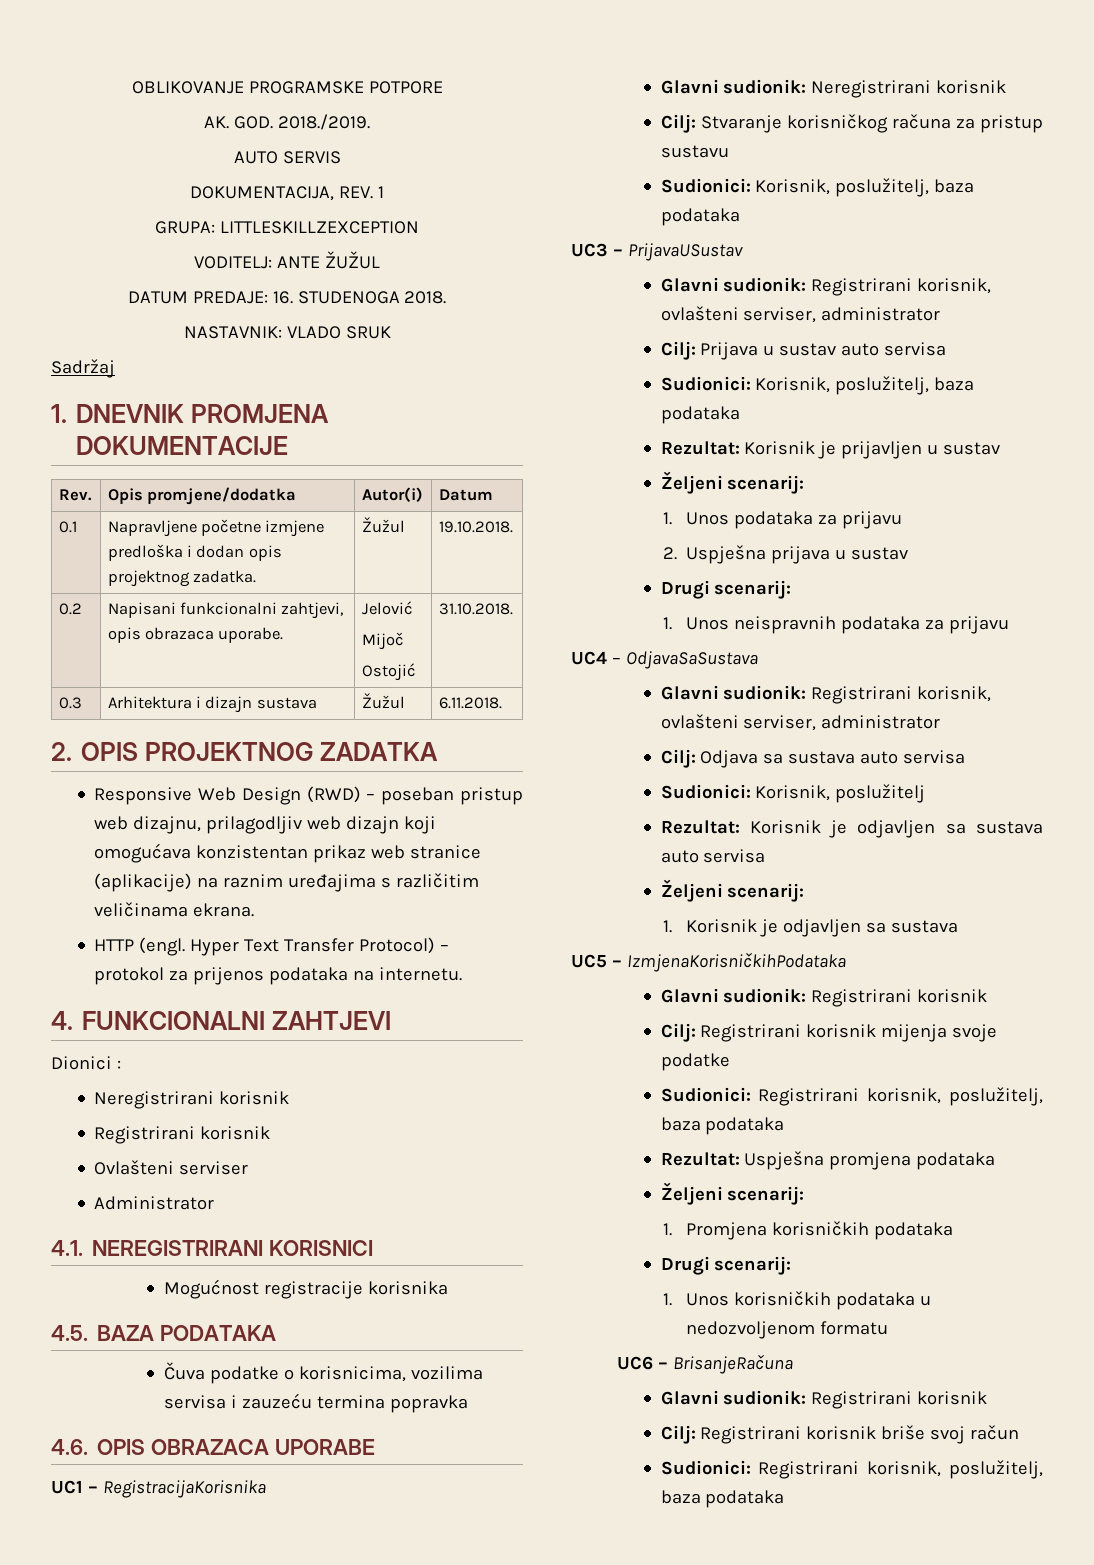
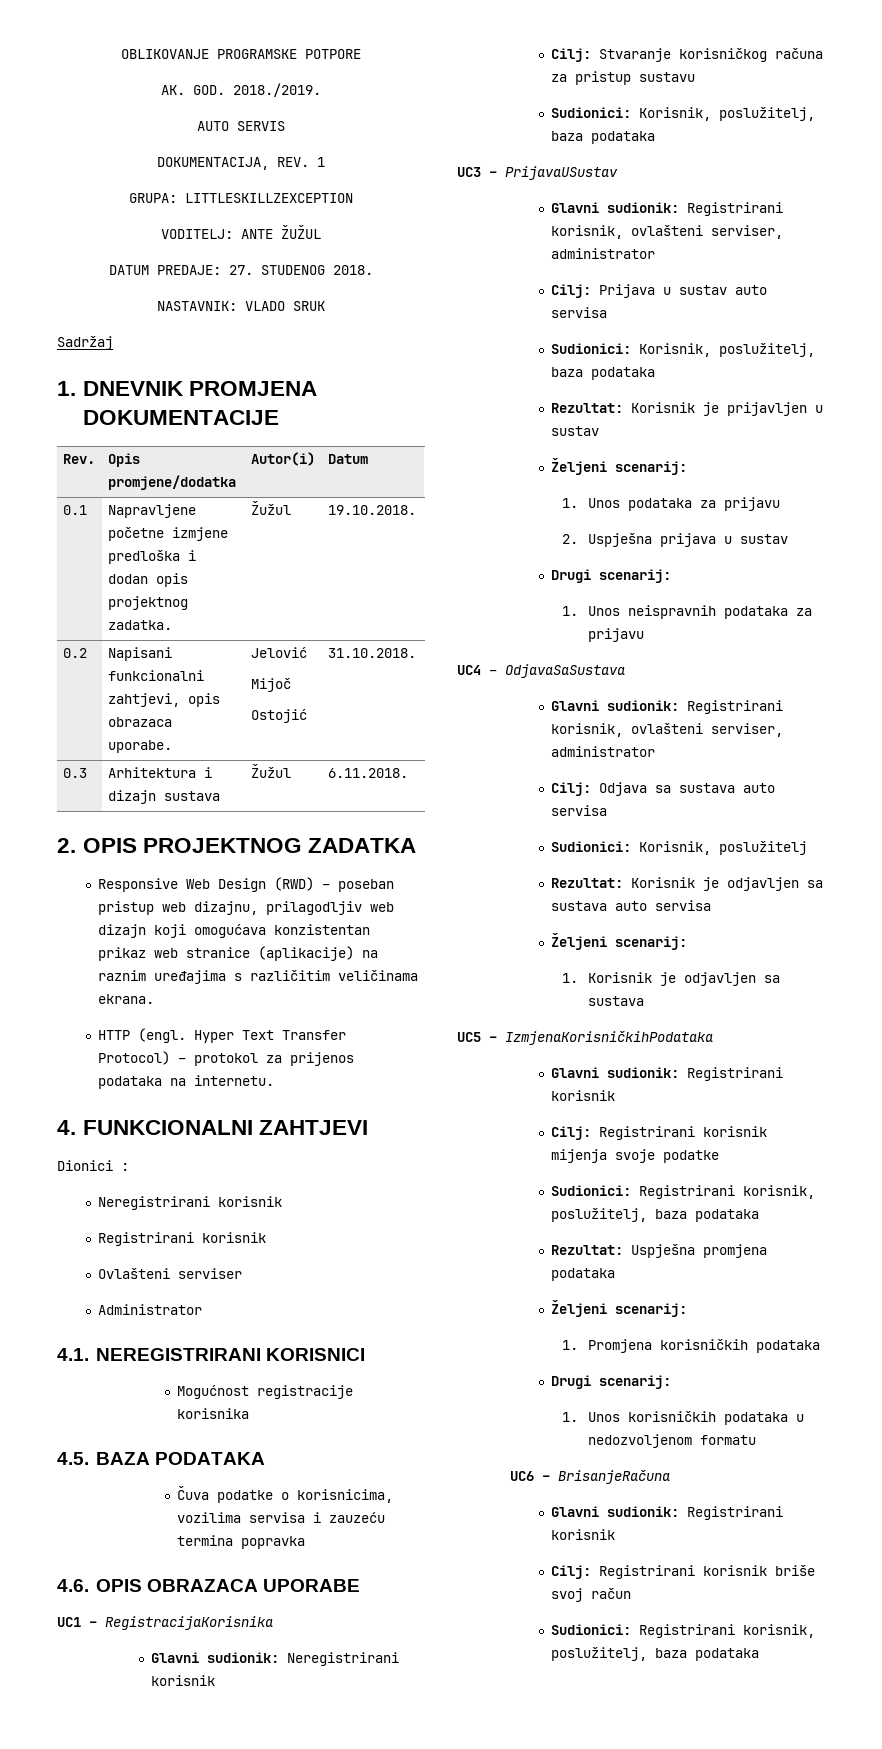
[272,291,400,304] 16. STUDENOGA -> [229,265,325,275] 27. STUDENOG

